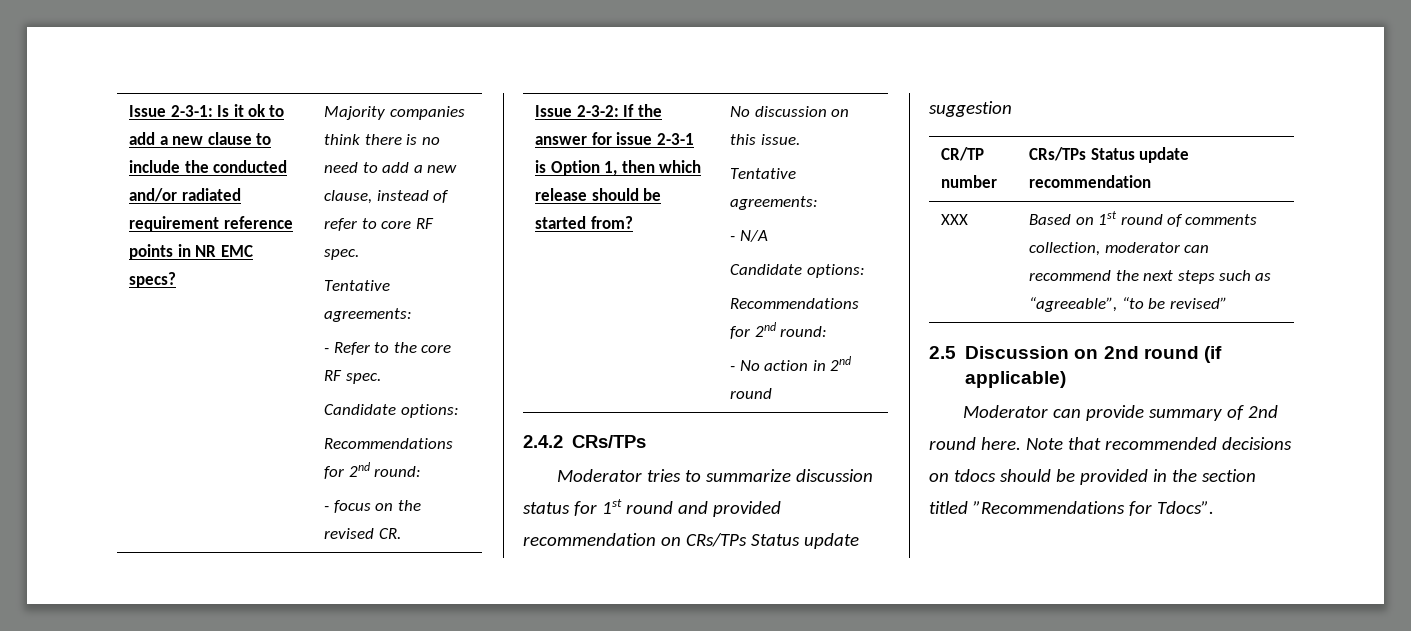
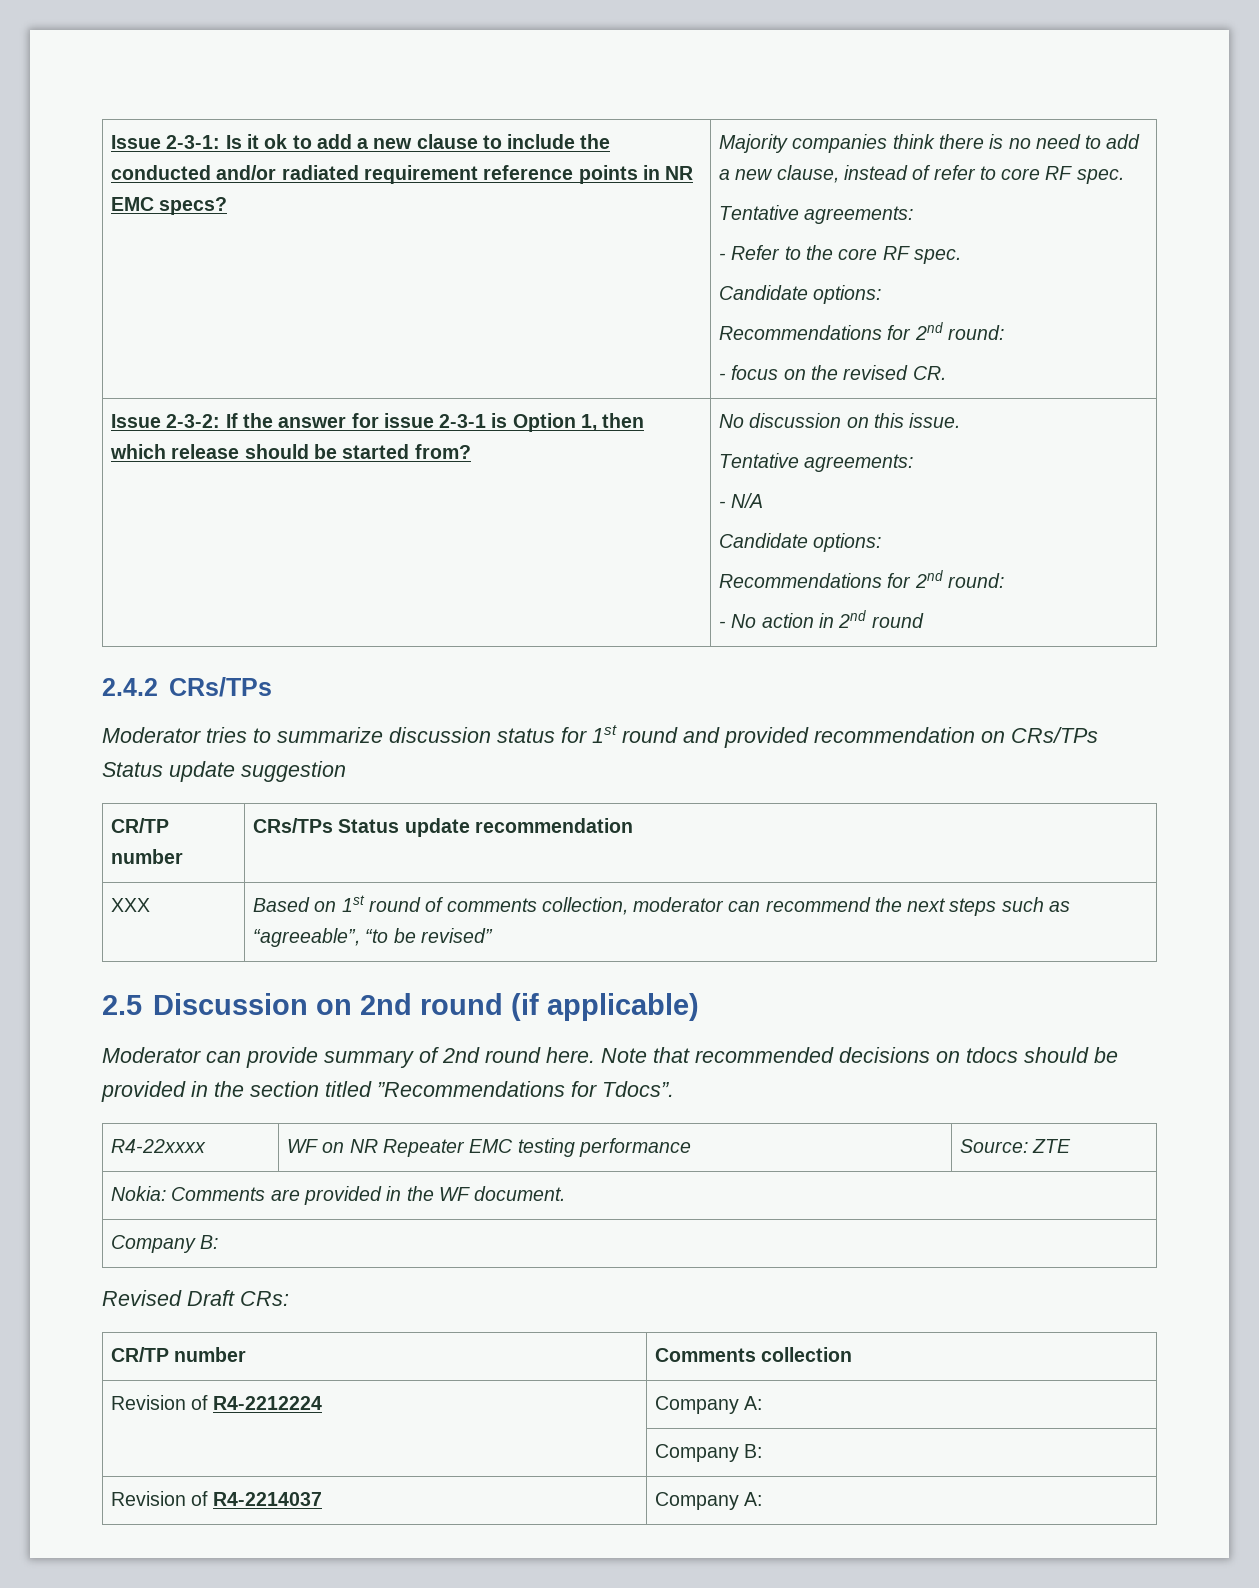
(1214, 507) none -> [111,1139,207,1153] [287,1138,691,1157] [960,1139,1072,1153] [111,1186,566,1205] [111,1235,219,1253] [102,1290,289,1306] [111,1347,247,1362] [655,1347,853,1362] [111,1395,322,1410] [655,1396,763,1414] [655,1444,763,1462] [111,1491,322,1506] [655,1492,763,1510] // R4-22xxxx | WF on NR Repeater EMC testing performance | Source: ZTE // Nokia: Comments are provided in the WF document. // Company B: // Revised Draft CRs: // CR/TP number | Comments collection // Revision of R4-2212224 | Company A: // | Company B: // Revision of R4-2214037 | Company A:

